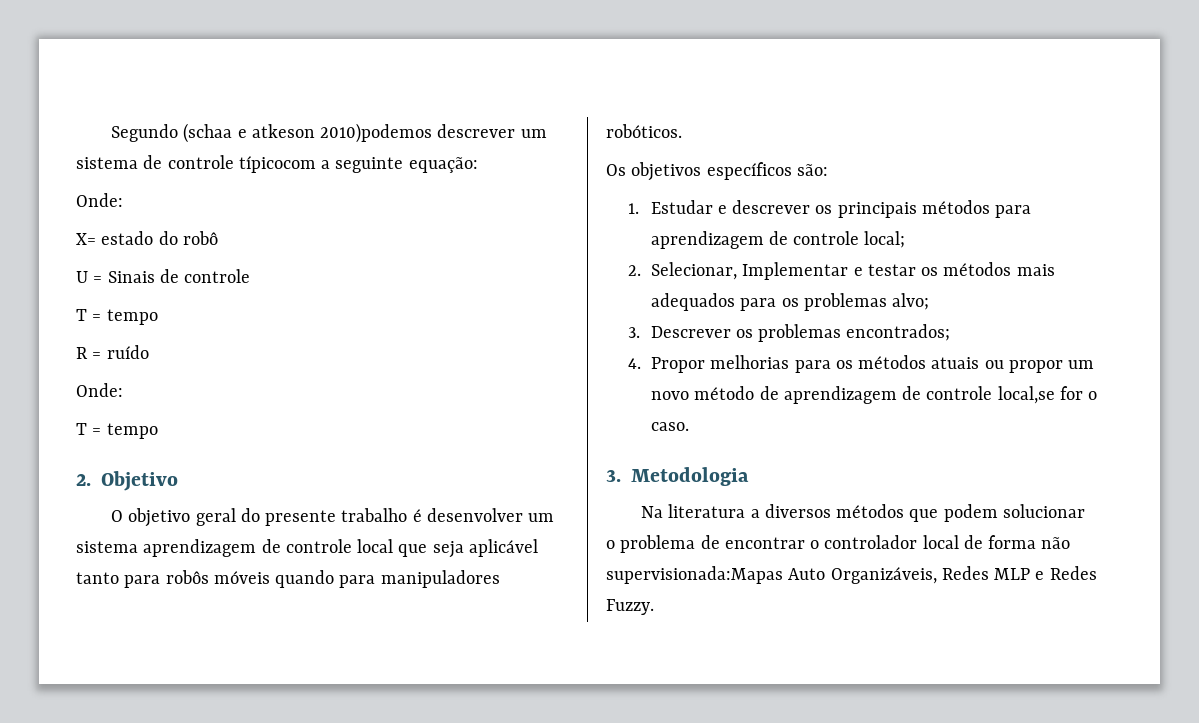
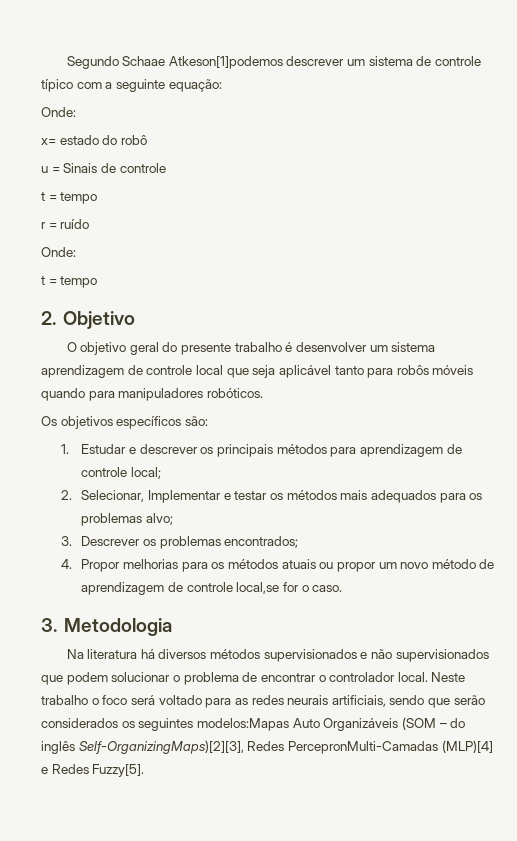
[183,123,433,143] (schaa e atkeson 2010)podemos -> [122,56,283,69] Schaae Atkeson[1]podemos
[238,156,316,173] típicocom -> [41,79,102,92] típico com
[76,233,96,245] X= -> [41,138,56,145] x=
[76,271,88,283] U -> [41,166,48,173] u
[76,309,158,325] [76,347,88,359] T = tempo // R -> [41,192,98,204] [41,222,46,229] t = tempo // r
[76,423,87,435] T -> [41,276,45,285] t
[750,509,760,518] a -> [140,649,155,659] há
(905, 511) none -> [263,649,489,662] supervisionados e não supervisionados
[922,535,1071,549] [606,566,1031,584] local de forma não supervisionada:Mapas Auto Organizáveis, Redes MLP -> [397,672,466,682] [41,695,485,708] [41,717,466,731] [41,740,493,754] local. Neste trabalho o foco será voltado para as redes neurais artificiais, sendo que serão considerados os seguintes modelos:Mapas Auto Organizáveis (SOM – do inglês Self-OrganizingMaps)[2][3], Redes PercepronMulti-Camadas (MLP)[4]
[606,599,654,615] Fuzzy. -> [92,764,145,777] Fuzzy[5].

